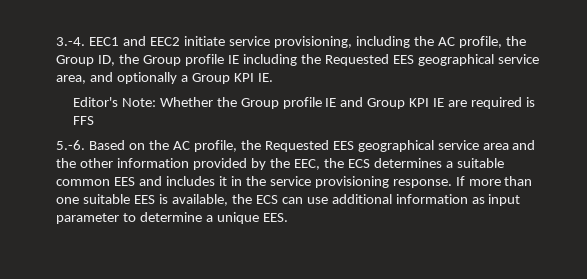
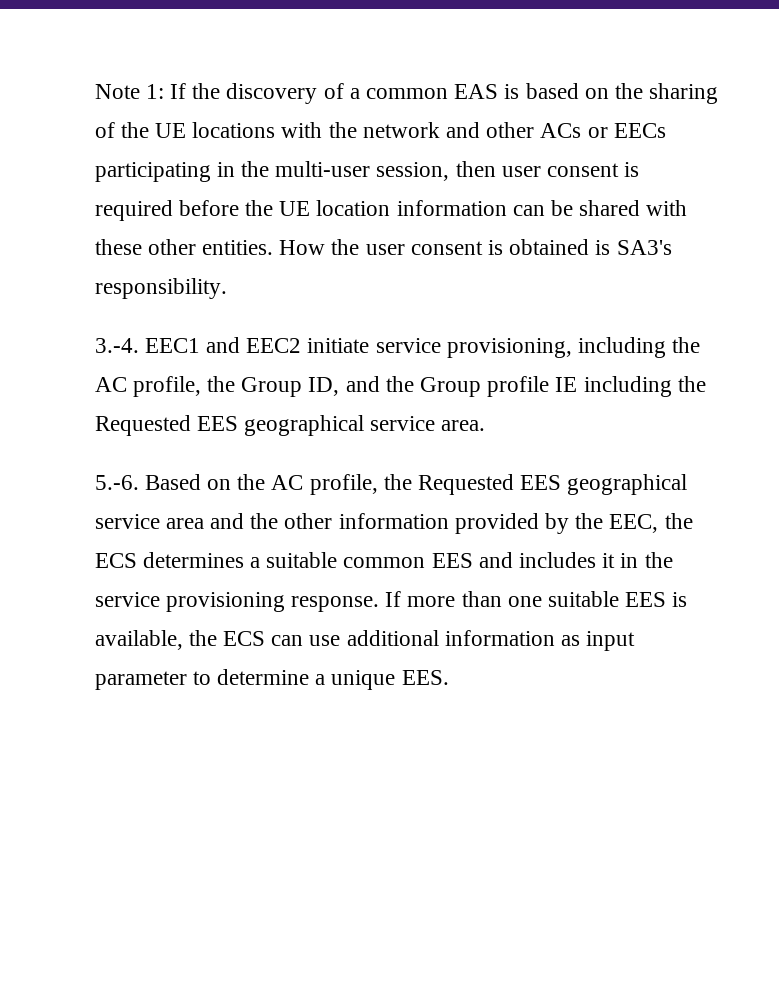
(56, 41) none -> [94,83,719,104] [94,122,666,138] [94,161,640,182] [94,200,688,221] [94,239,672,255] [94,278,227,299] Note 1: If the discovery of a common EAS is based on the sharing of the UE locations with the network and other ACs or EECs participating in the multi-user session, then user consent is required before the UE location information can be shared with these other entities. How the user consent is obtained is SA3's responsibility. //
(116, 60) none -> [345,376,380,392] and
[56,72,273,84] [72,97,535,109] [72,116,94,125] area, and optionally a Group KPI IE. // Editor's Note: Whether the Group profile IE and Group KPI IE are required is FFS -> [441,420,486,431] area.

